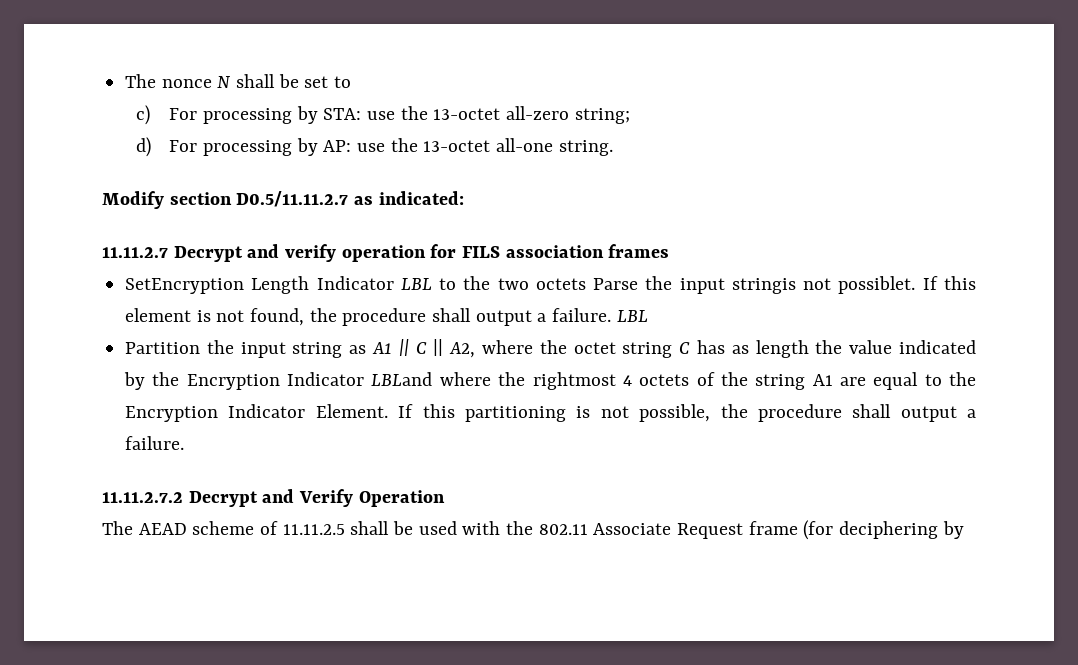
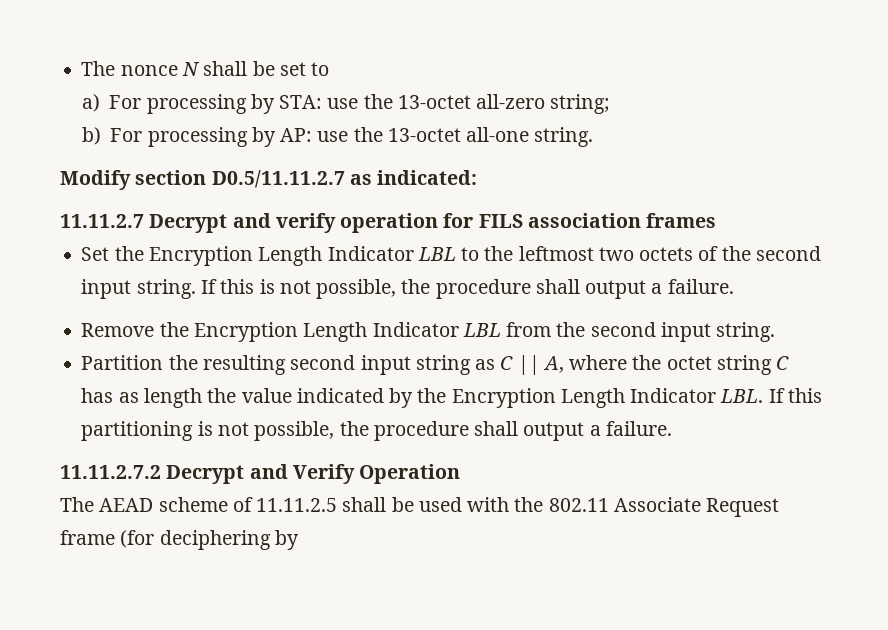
[135,105,150,125] c) -> [81,94,100,112] a)
[135,137,151,157] d) -> [81,127,101,145] b)
[125,278,245,294] SetEncryption -> [81,246,253,266] Set the Encryption
(491, 283) none -> [518,246,594,261] leftmost
[593,276,976,294] [125,308,648,326] Parse the input stringis not possiblet. If this element is not found, the procedure shall output a failure. LBL -> [698,246,821,261] [81,279,734,299] [81,322,776,342] of the second input string. If this is not possible, the procedure shall output a failure. // Remove the Encryption Length Indicator LBL from the second input string.
(234, 347) none -> [202,355,356,375] resulting second
[372,339,409,356] A1 || -> (496, 364) none
[449,342,476,358] A2, -> [542,356,564,373] A,
[287,372,977,390] [125,404,388,422] Indicator LBLand where the rightmost 4 octets of the string A1 are equal to the Encryption Indicator Element. -> [560,388,764,408] Length Indicator LBL.

